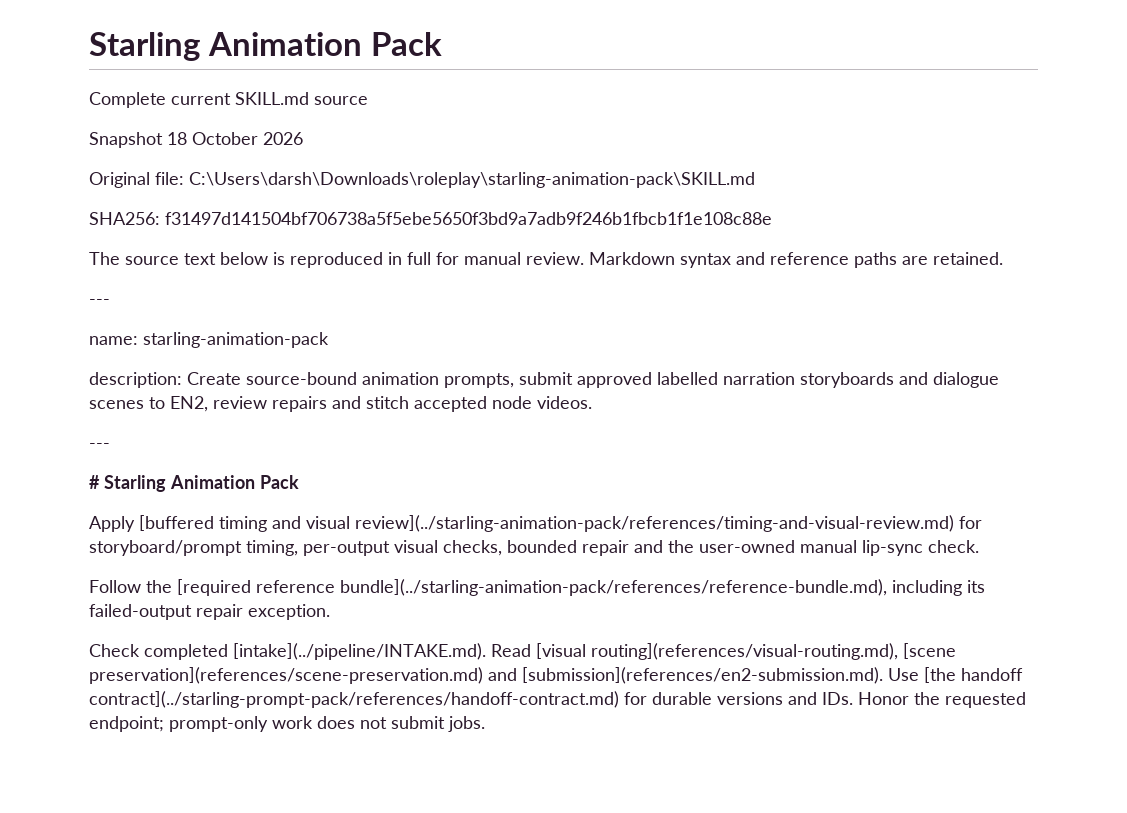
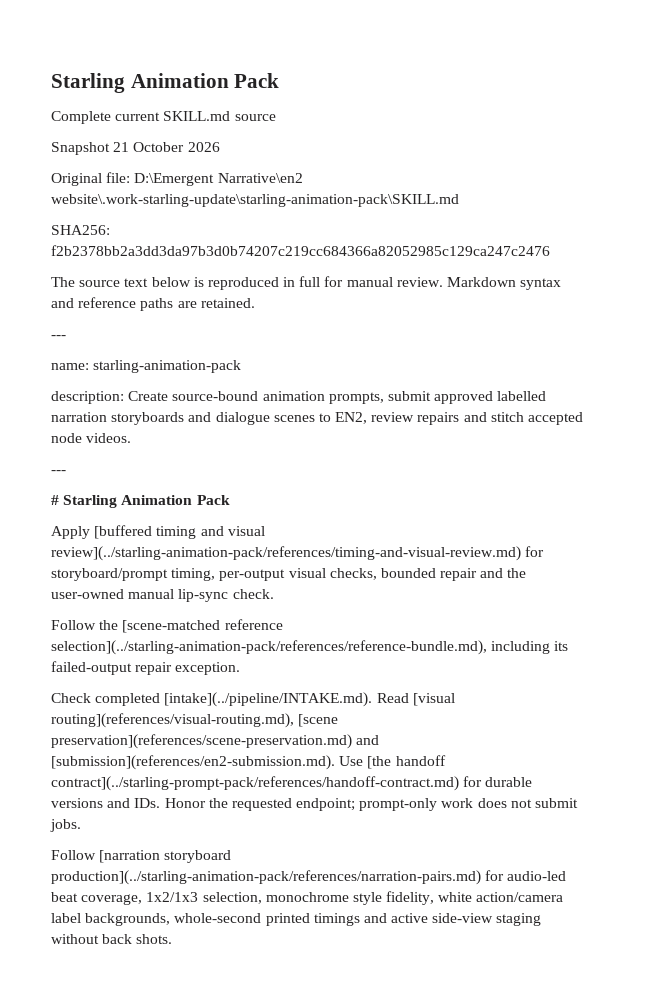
[167,132,187,145] 18 -> [113,142,130,152] 21
[189,172,755,188] C:\Users\darsh\Downloads\roleplay\starling-animation-pack\SKILL.md -> [134,173,303,186] [51,194,459,207] D:\Emergent Narrative\en2 website\.work-starling-update\starling-animation-pack\SKILL.md
[165,212,772,225] f31497d141504bf706738a5f5ebe5650f3bd9a7adb9f246b1fbcb1f1e108c88e -> [51,245,550,256] f2b2378bb2a3dd3da97b3d0b74207c219cc684366a82052985c129ca247c2476
[177,579,887,596] [required reference bundle](../starling-animation-pack/references/reference-bundle.md), -> [122,619,283,633] [51,640,487,655] [scene-matched reference selection](../starling-animation-pack/references/reference-bundle.md),
(485, 724) none -> [51,850,232,863] [51,870,567,885] [51,891,564,905] [51,913,542,926] [51,934,173,944] // Follow [narration storyboard production](../starling-animation-pack/references/narration-pairs.md) for audio-led beat coverage, 1x2/1x3 selection, monochrome style fidelity, white action/camera label backgrounds, whole-second printed timings and active side-view staging without back shots.

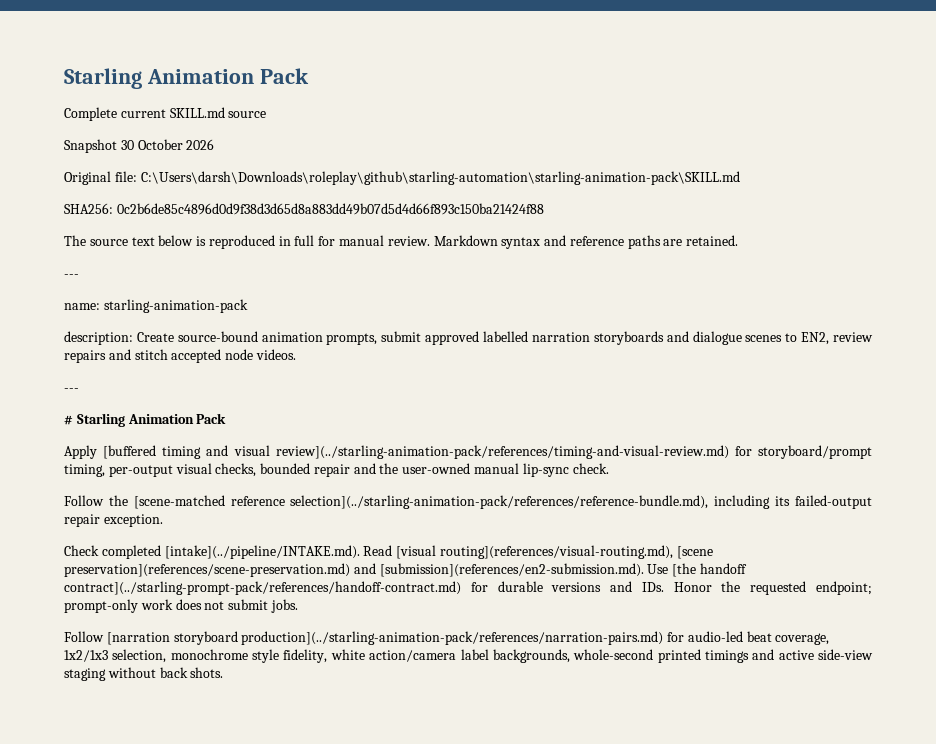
[113,142,130,152] 21 -> [120,140,134,150] 30
[134,173,303,186] [51,194,459,207] D:\Emergent Narrative\en2 website\.work-starling-update\starling-animation-pack\SKILL.md -> [140,171,740,185] C:\Users\darsh\Downloads\roleplay\github\starling-automation\starling-animation-pack\SKILL.md
[51,245,550,256] f2b2378bb2a3dd3da97b3d0b74207c219cc684366a82052985c129ca247c2476 -> [116,203,544,215] 0c2b6de85c4896d0d9f38d3d65d8a883dd49b07d5d4d66f893c150ba21424f88

